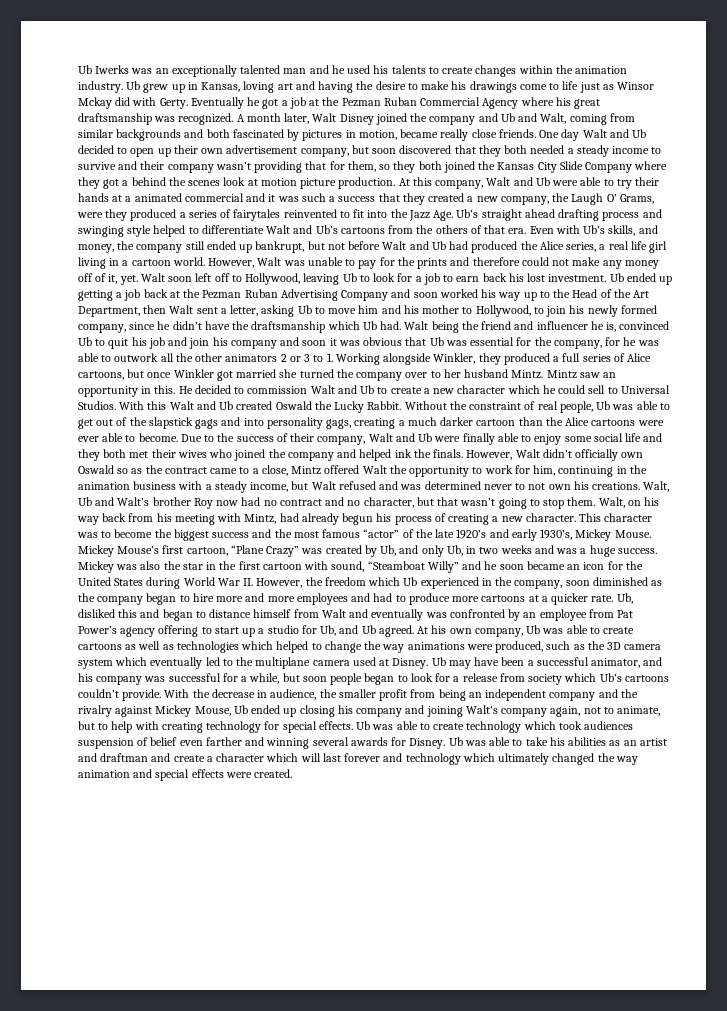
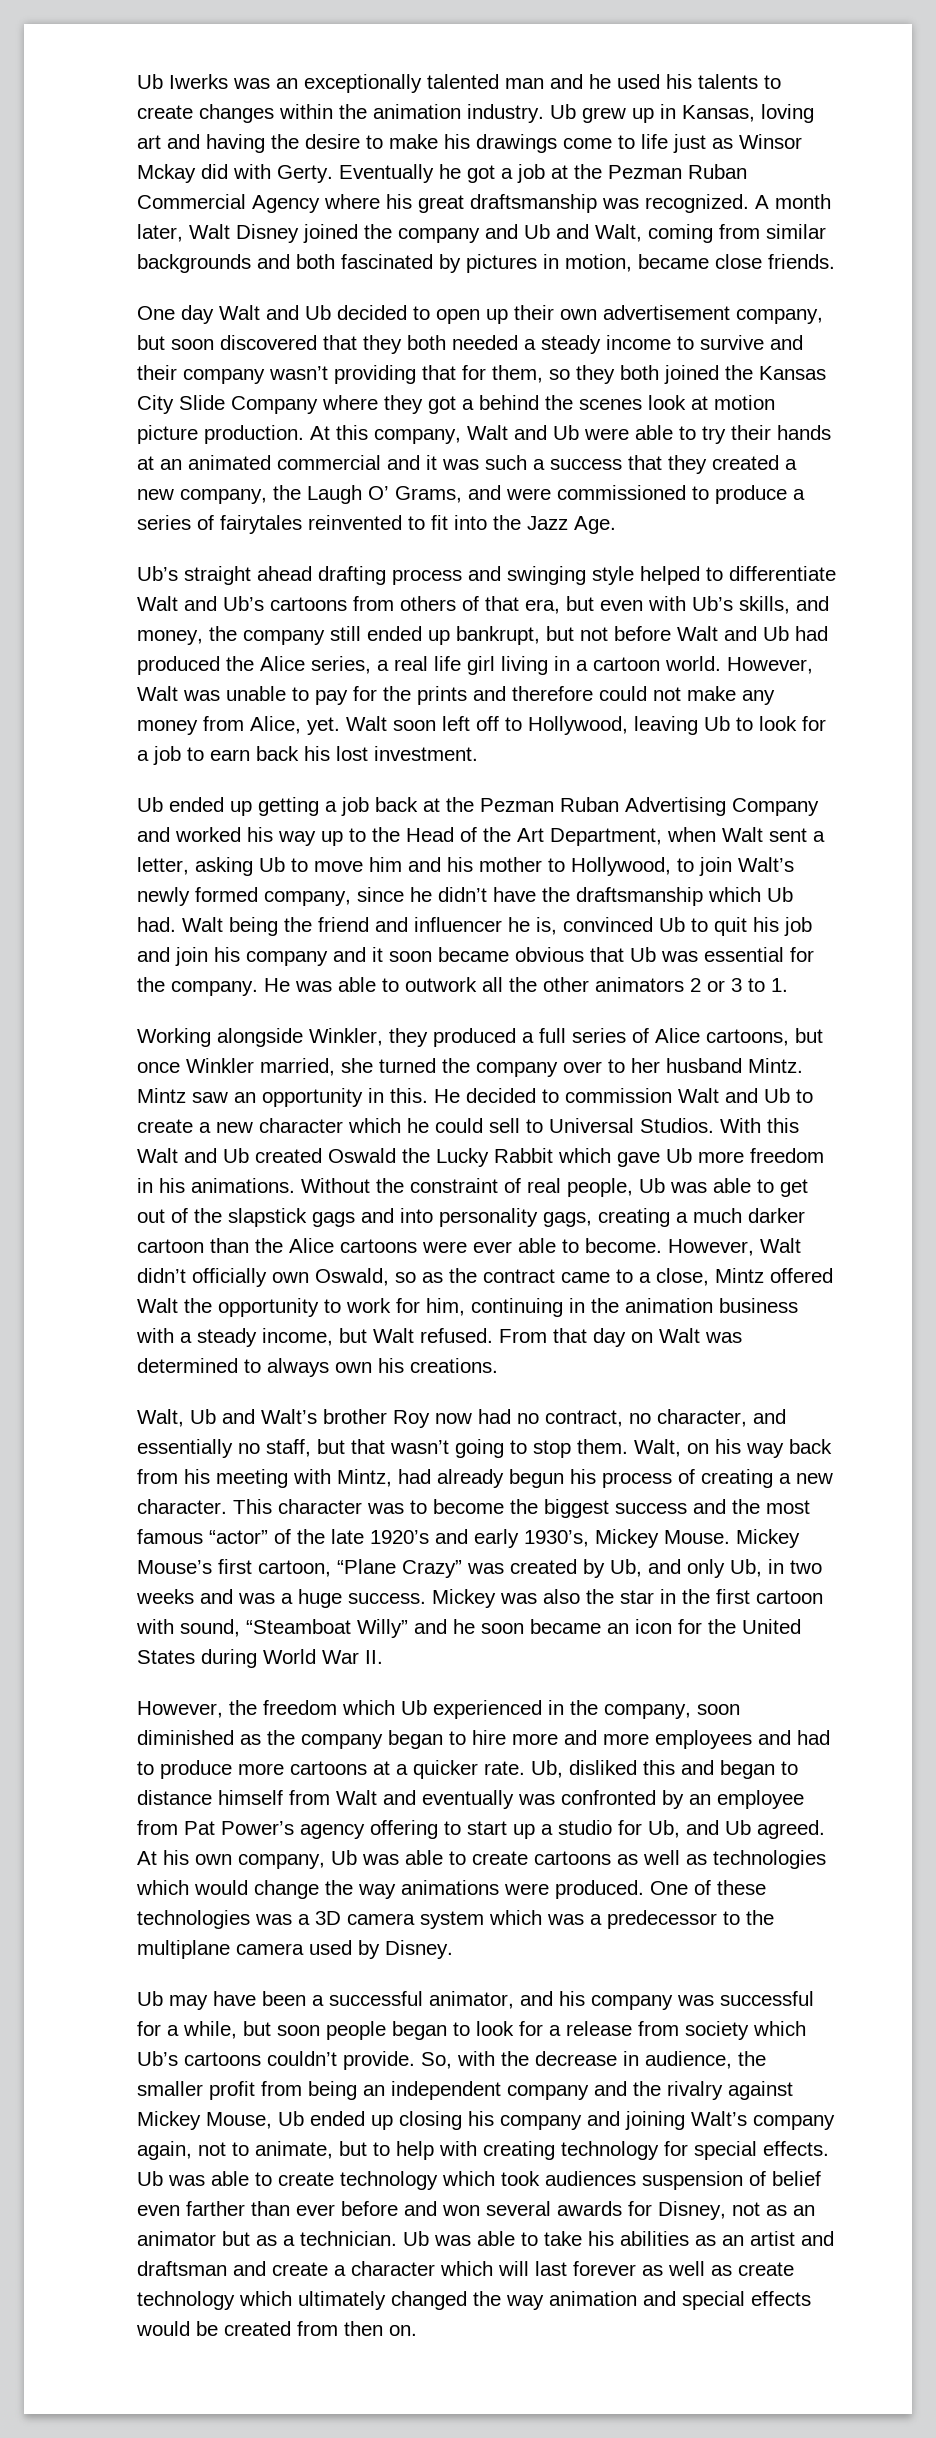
[440,129,469,141] really -> (710, 261) none
(536, 133) none -> (836, 261) //
[125,196,132,202] a -> [160,459,183,470] an
[76,209,177,221] were they produced -> [468,485,788,504] and were commissioned to produce
(454, 215) none -> (617, 525) //
[416,225,434,234] the -> (395, 603) none
[508,226,554,234] era. Even -> [525,596,644,614] era, but even
[77,273,118,284] off of it, -> [203,716,302,734] from Alice,
(607, 278) none -> (479, 753) //
[413,292,438,298] soon -> (171, 834) none
[143,305,167,314] then -> [667,827,717,842] when
[569,305,585,314] his -> [738,857,795,872] Walt’s
[302,338,360,346] soon it was -> [372,947,510,962] it soon became
[553,337,637,349] company, for he -> [171,978,291,996] company. He
(333, 357) none -> (789, 985) //
[216,369,277,381] got married -> [260,1058,336,1076] married,
[367,401,402,410] Rabbit. -> [494,1148,825,1167] [137,1178,296,1193] Rabbit which gave Ub more freedom in his animations.
[180,433,663,445] [77,449,464,461] Due to the success of their company, Walt and Ub were finally able to enjoy some social life and they both met their wives who joined the company and helped ink the finals. -> (663, 1245) none
[77,465,114,474] Oswald -> [315,1268,390,1286] Oswald,
[338,481,546,490] refused and was determined never to not -> [420,1328,743,1347] [137,1358,330,1377] refused. From that day on Walt was determined to always
(641, 486) none -> (499, 1365) //
[279,497,414,508] contract and no character, -> [545,1409,787,1427] [137,1439,312,1458] contract, no character, and essentially no staff,
(254, 582) none -> (384, 1657) //
[276,641,322,653] helped to -> [194,1880,249,1895] would
[495,641,605,653] produced, such as the -> [555,1880,767,1899] [137,1910,311,1929] produced. One of these technologies was a
[150,657,220,669] eventually led -> [547,1910,718,1929] was a predecessor
[379,658,429,669] at Disney. -> [358,1940,454,1959] by Disney. //
[164,689,190,698] With -> [421,2051,496,2069] So, with
[245,737,446,749] and winning several awards for Disney. -> [251,2201,816,2220] [137,2231,398,2246] than ever before and won several awards for Disney, not as an animator but as a technician.
[100,753,149,762] draftman -> [137,2261,228,2276] draftsman
[383,753,403,762] and -> [642,2261,795,2276] as well as create
[225,769,293,778] were created. -> [136,2321,418,2336] would be created from then on.

